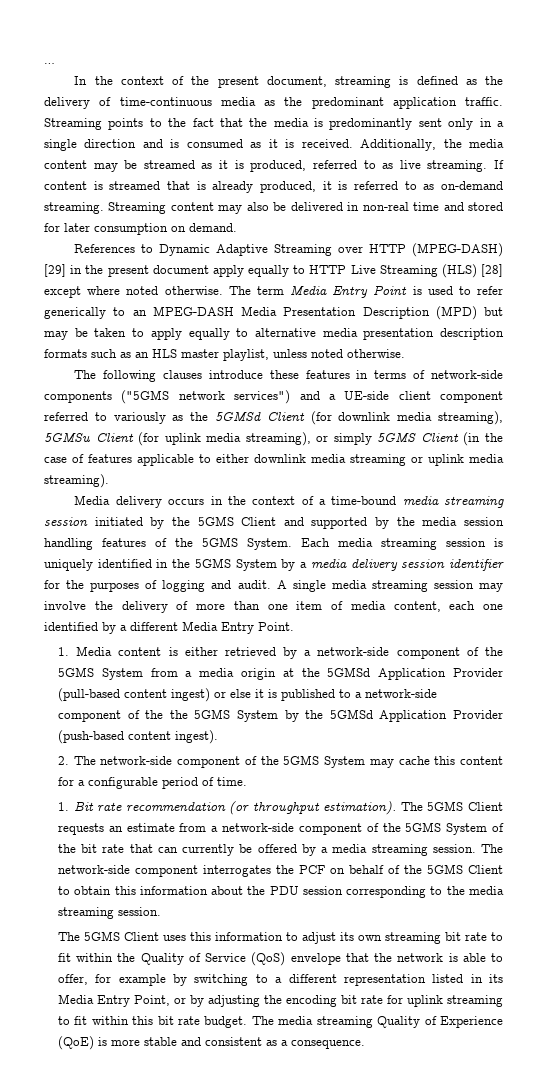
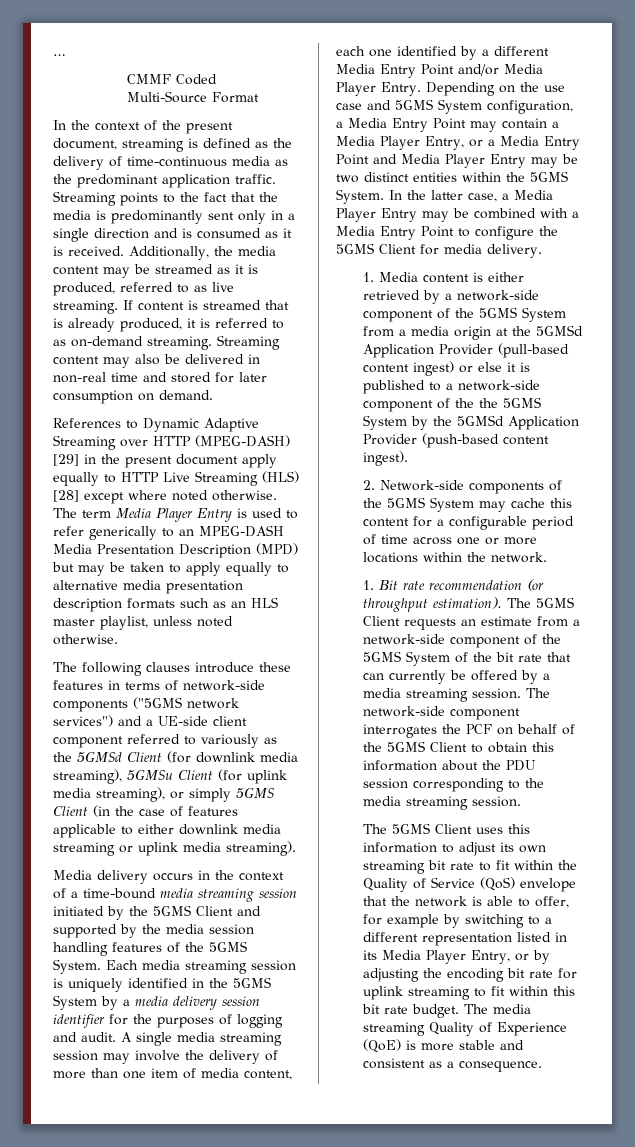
(55, 63) none -> [126,74,217,85] [126,91,259,103] // CMMF Coded Multi-Source Format
[332,285,408,298] Entry Point -> [156,508,232,522] Player Entry
[258,622,294,631] Point. -> [421,64,543,76] [336,82,565,96] [336,99,573,114] [336,118,559,132] [336,136,580,150] [336,154,578,168] [336,171,568,183] [336,189,553,204] [336,208,579,222] [336,226,558,240] [336,243,542,258] Point and/or Media Player Entry. Depending on the use case and 5GMS System configuration, a Media Entry Point may contain a Media Player Entry, or a Media Entry Point and Media Player Entry may be two distinct entities within the 5GMS System. In the latter case, a Media Player Entry may be combined with a Media Entry Point to configure the 5GMS Client for media delivery.
[73,756,241,768] The network-side component -> [379,480,544,494] Network-side components
[216,777,247,786] time. -> [380,534,537,545] [362,552,547,563] time across one or more locations within the network.
[96,995,170,1007] Entry Point, -> [425,950,510,964] Player Entry,

